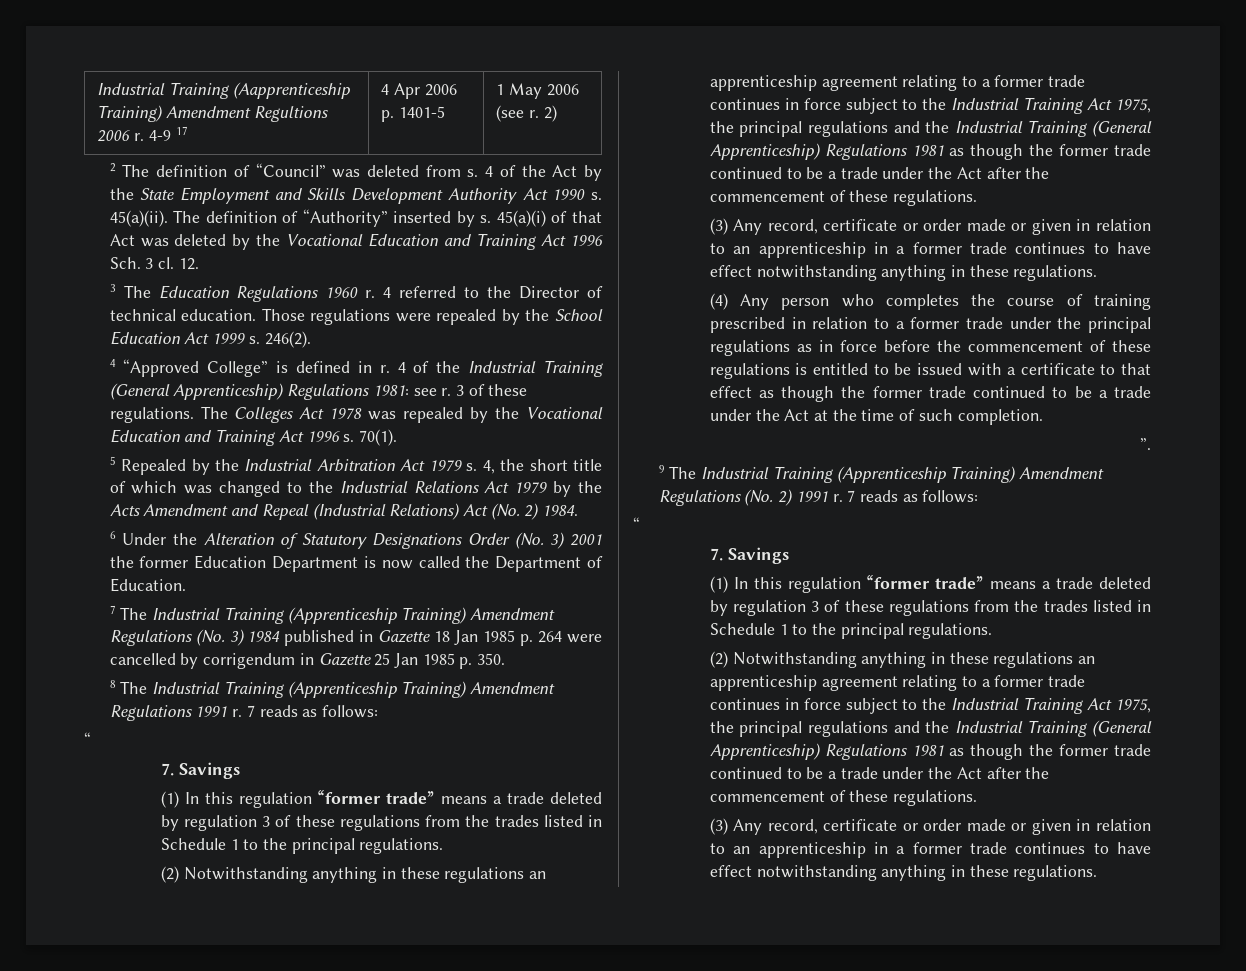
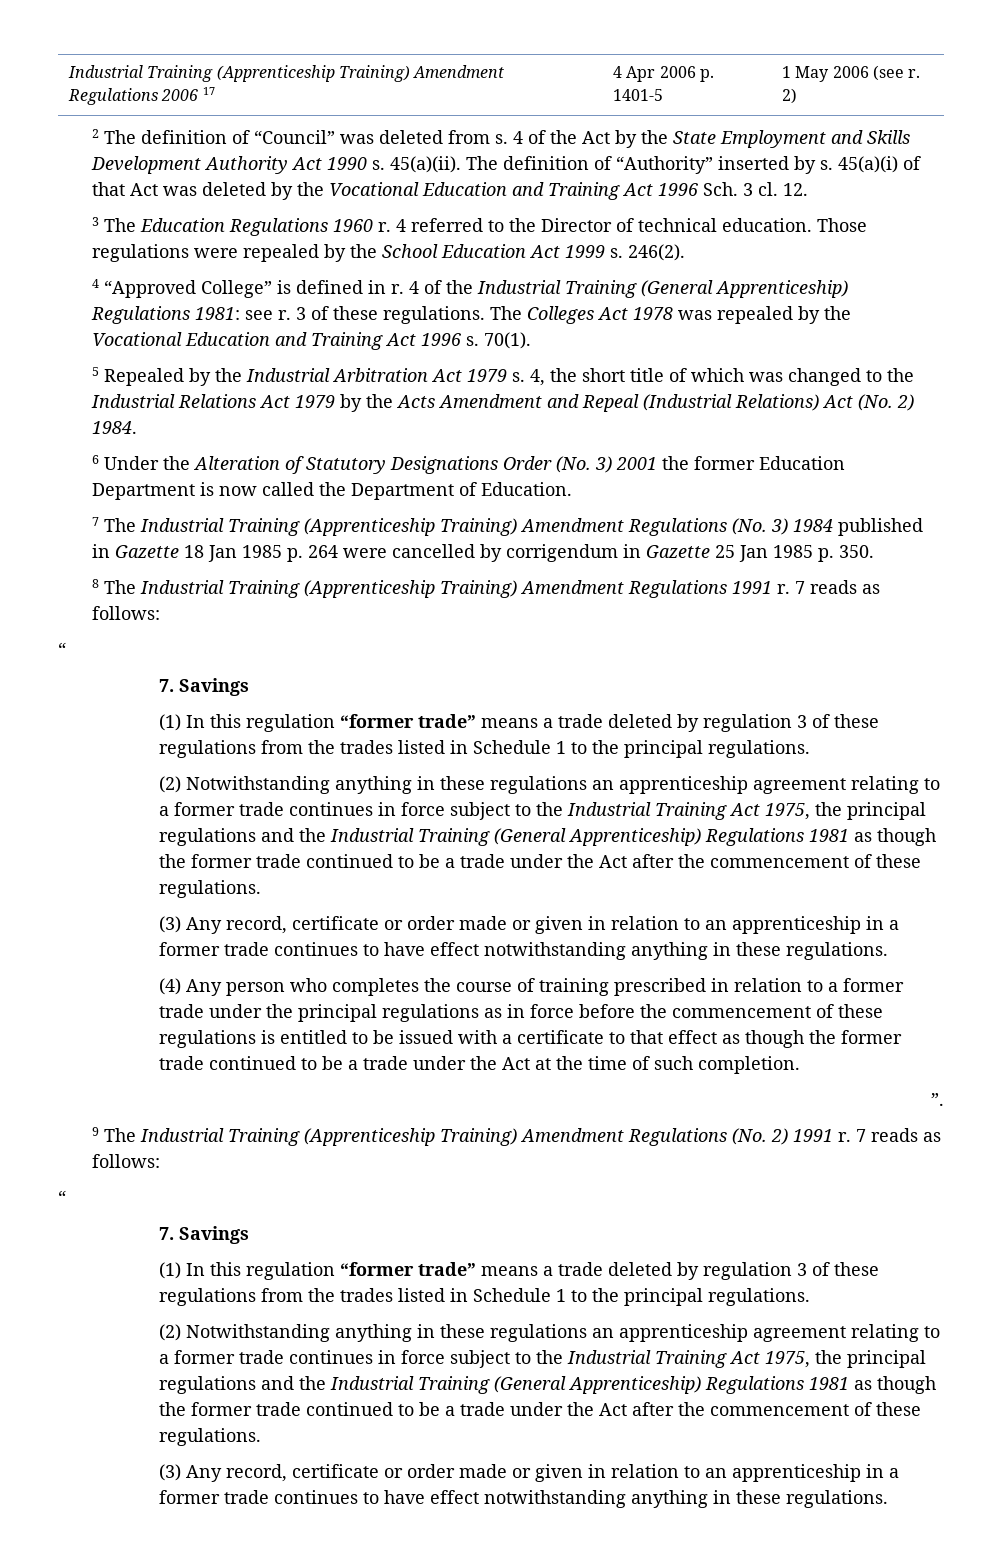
[97,82,350,99] [97,105,328,122] [97,130,171,142] Industrial Training (Aapprenticeship Training) Amendment Regultions 2006 r. 4-9 -> [68,65,505,82] [68,88,199,105] Industrial Training (Apprenticeship Training) Amendment Regulations 2006

